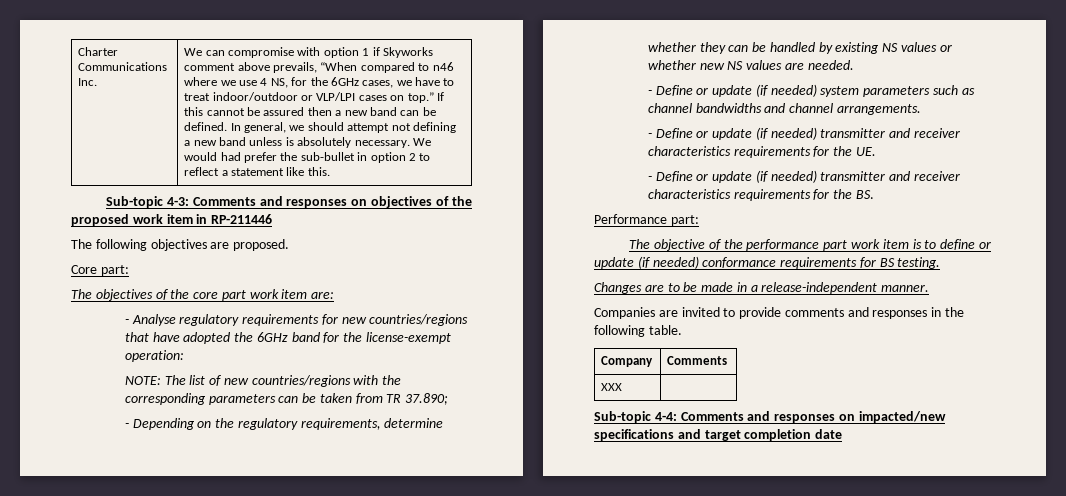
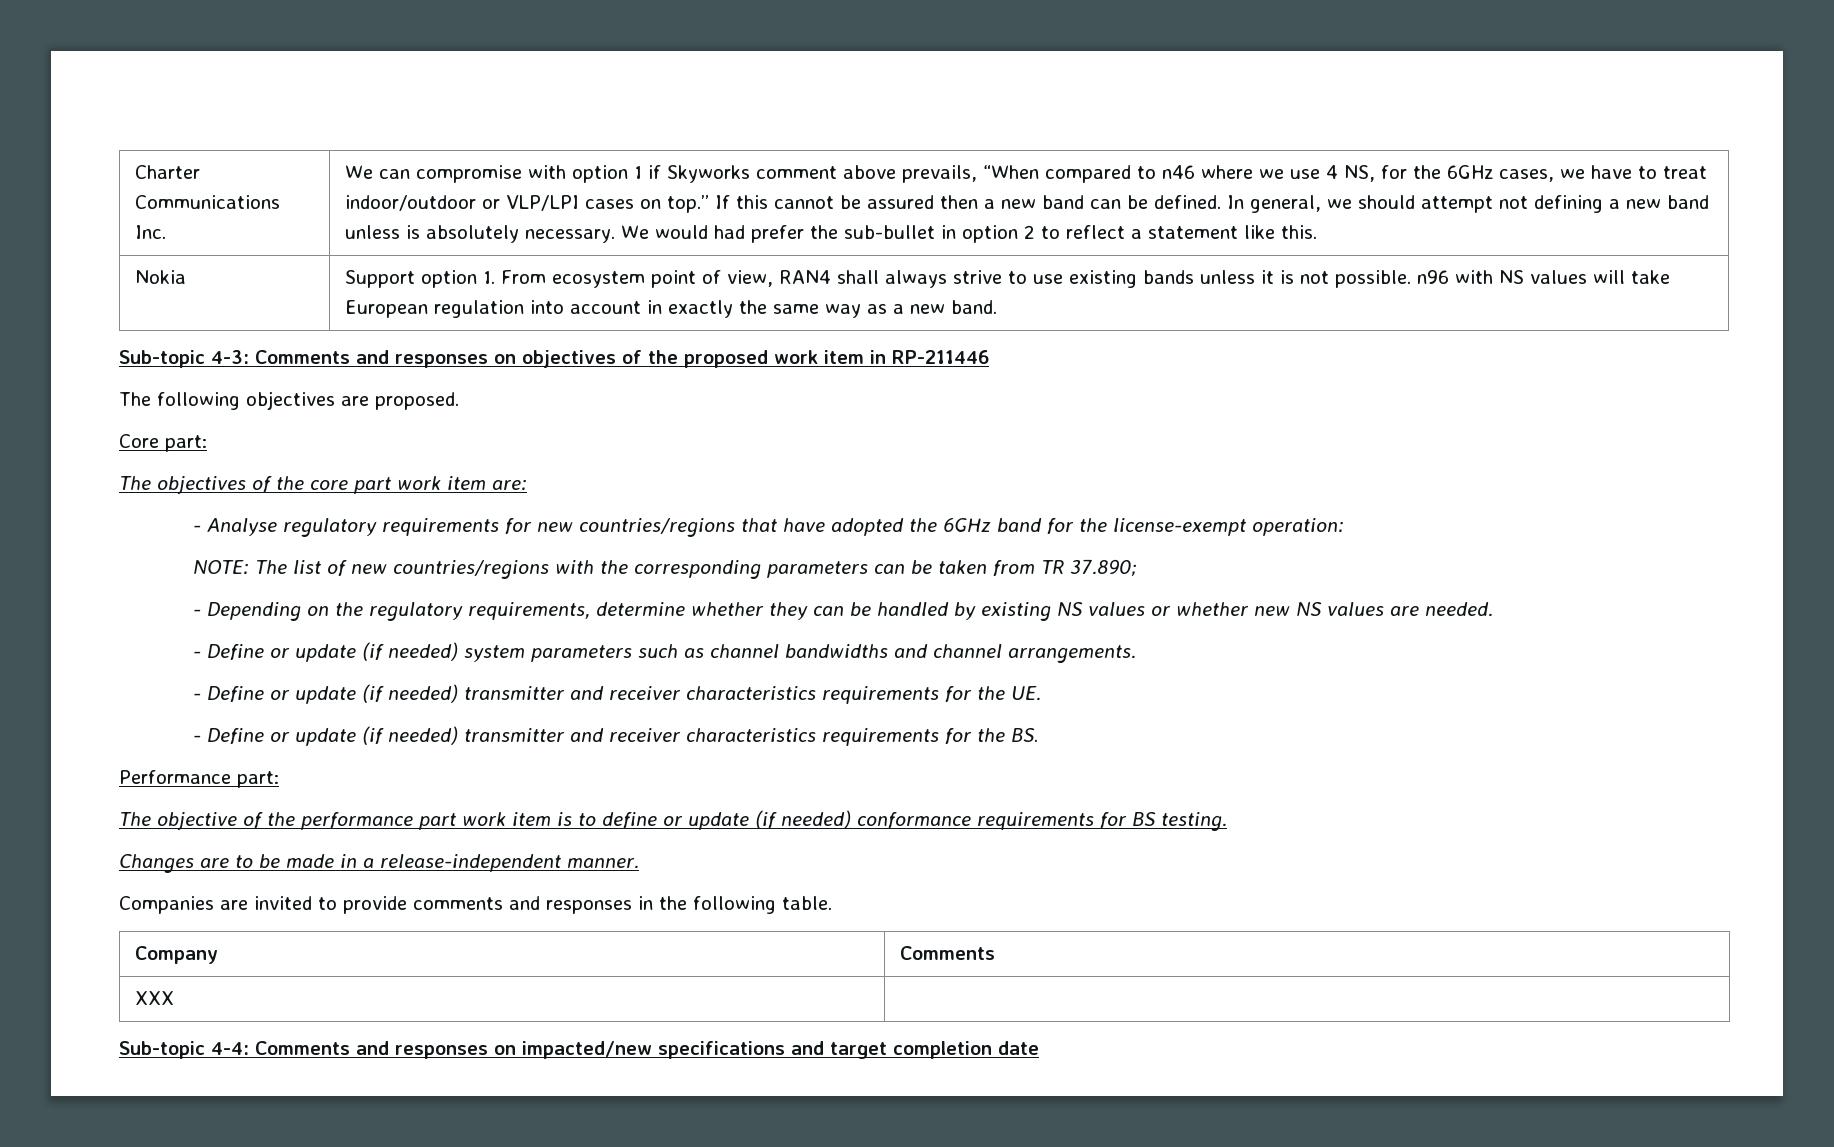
(330, 171) none -> [134,270,186,284] [344,270,1670,288] [344,300,997,318] // Nokia | Support option 1. From ecosystem point of view, RAN4 shall always strive to use existing bands unless it is not possible. n96 with NS values will take European regulation into account in exactly the same way as a new band.

